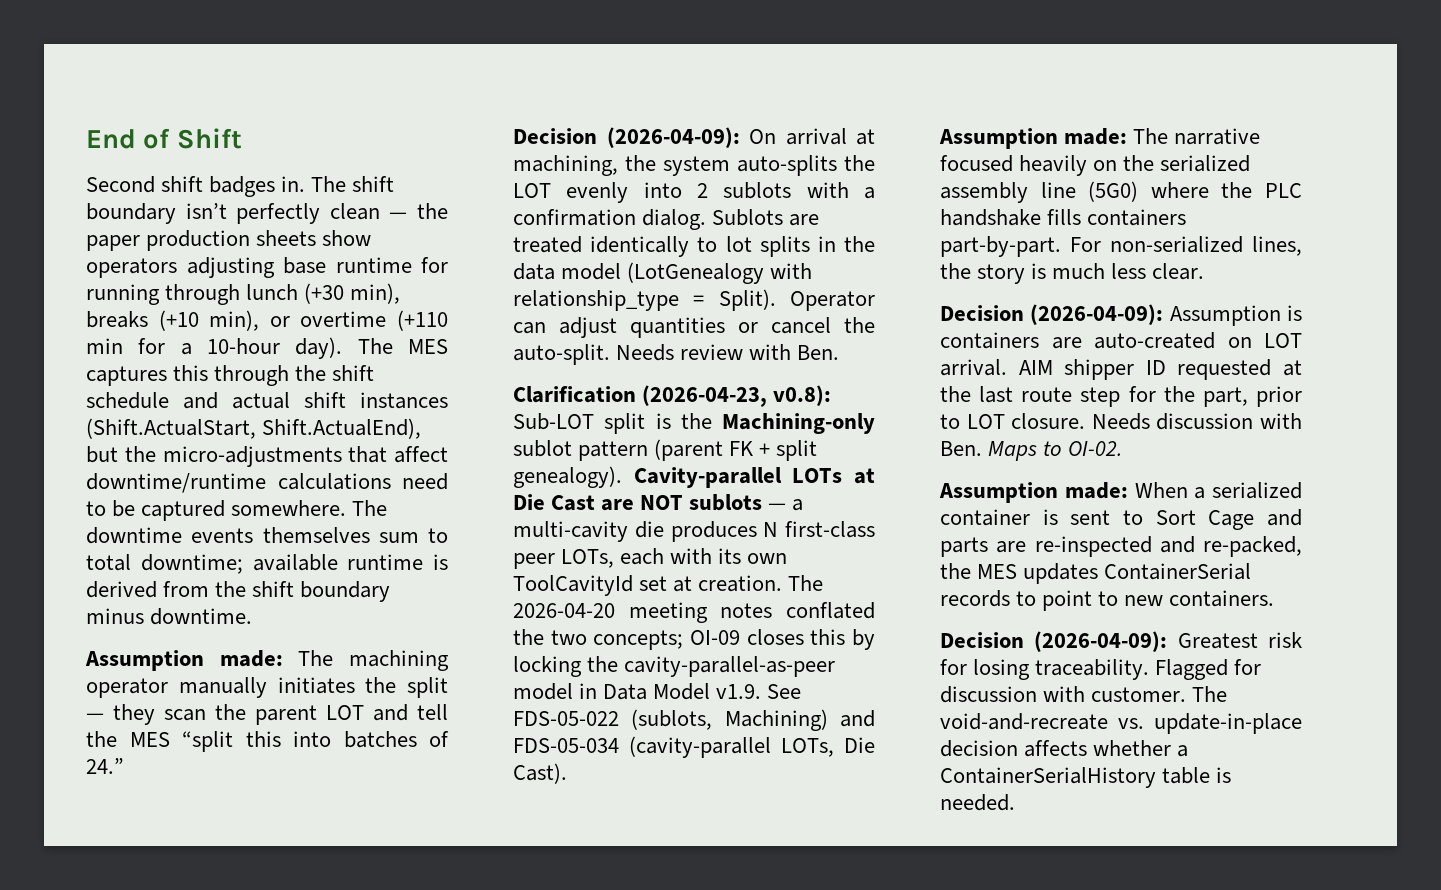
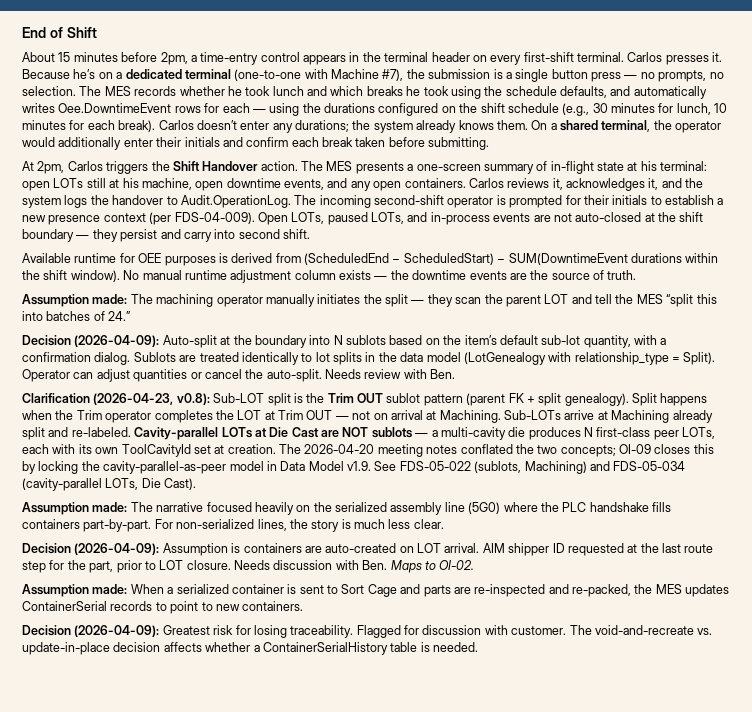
[86,176,395,197] [86,203,448,224] [86,230,372,251] [86,257,448,278] [86,283,401,305] [86,310,448,331] [86,337,448,359] [86,365,375,386] [86,392,448,409] [86,418,422,439] [86,446,448,467] [86,473,448,493] [86,500,388,521] [86,527,448,544] [86,554,448,574] [86,581,391,602] [86,608,253,625] Second shift badges in. The shift boundary isn’t perfectly clean — the paper production sheets show operators adjusting base runtime for running through lunch (+30 min), breaks (+10 min), or overtime (+110 min for a 10-hour day). The MES captures this through the shift schedule and actual shift instances (Shift.ActualStart, Shift.ActualEnd), but the micro-adjustments that affect downtime/runtime calculations need to be captured somewhere. The downtime events themselves sum to total downtime; available runtime is derived from the shift boundary minus downtime. -> [22,52,723,65] [22,69,724,82] [22,86,707,99] [22,103,728,116] [22,120,722,133] [22,137,490,150] [22,161,708,174] [22,178,704,191] [22,195,724,208] [22,212,704,225] [22,229,310,242] [22,253,719,266] [22,270,637,283] About 15 minutes before 2pm, a time-entry control appears in the terminal header on every first-shift terminal. Carlos presses it. Because he’s on a dedicated terminal (one-to-one with Machine #7), the submission is a single button press — no prompts, no selection. The MES records whether he took lunch and which breaks he took using the schedule defaults, and automatically writes Oee.DowntimeEvent rows for each — using the durations configured on the shift schedule (e.g., 30 minutes for lunch, 10 minutes for each break). Carlos doesn’t enter any durations; the system already knows them. On a shared terminal, the operator would additionally enter their initials and confirm each break taken before submitting. // At 2pm, Carlos triggers the Shift Handover action. The MES presents a one-screen summary of in-flight state at his terminal: open LOTs still at his machine, open downtime events, and any open containers. Carlos reviews it, acknowledges it, and the system logs the handover to Audit.OperationLog. The incoming second-shift operator is prompted for their initials to establish a new presence context (per FDS-04-009). Open LOTs, paused LOTs, and in-process events are not auto-closed at the shift boundary — they persist and carry into second shift. // Available runtime for OEE purposes is derived from (ScheduledEnd − ScheduledStart) − SUM(DowntimeEvent durations within the shift window). No manual runtime adjustment column exists — the downtime events are the source of truth.
[749,128,875,145] [513,155,875,176] [513,182,792,203] On arrival at machining, the system auto-splits the LOT evenly into 2 sublots -> [162,335,631,348] Auto-split at the boundary into N sublots based on the item’s default sub-lot quantity,
[722,413,875,434] Machining-only -> [327,393,383,403] Trim OUT
(622, 477) none -> [632,393,708,406] [22,410,713,423] [22,427,131,440] Split happens when the Trim operator completes the LOT at Trim OUT — not on arrival at Machining. Sub-LOTs arrive at Machining already split and re-labeled.

